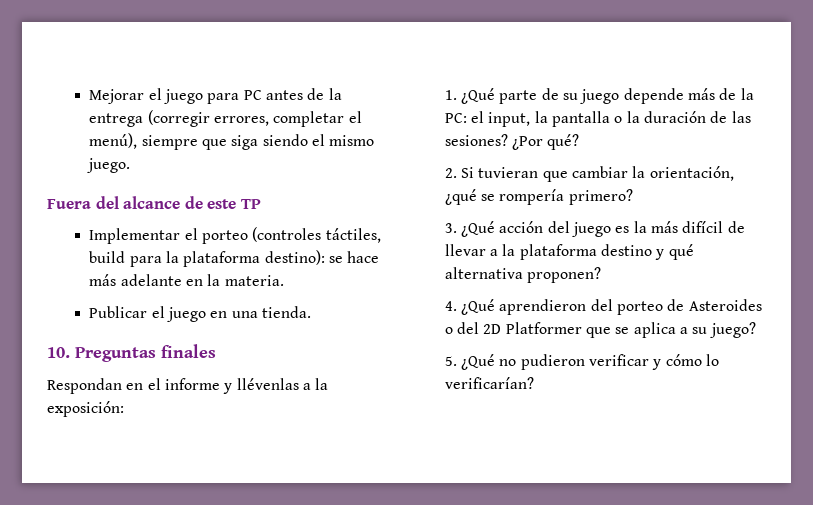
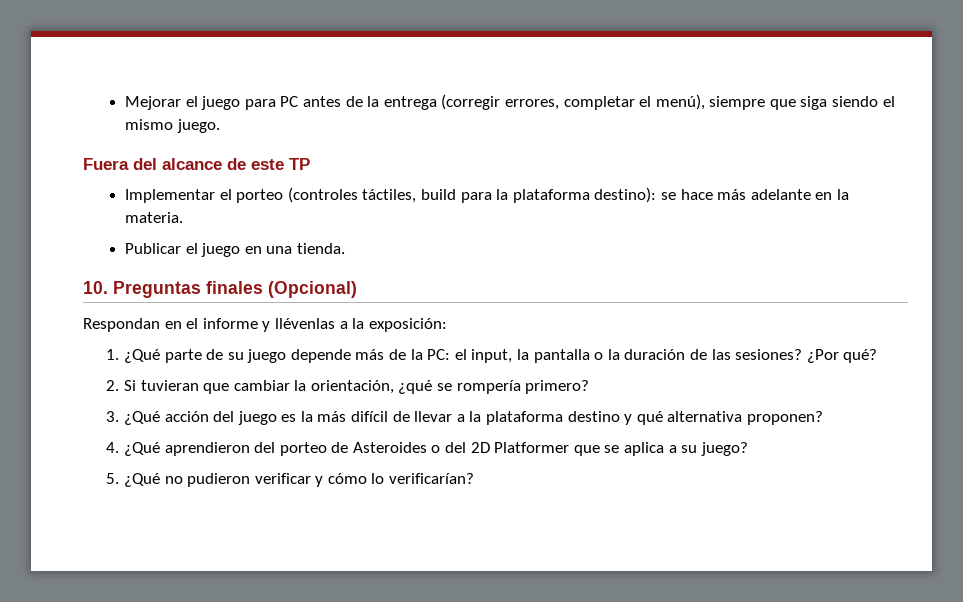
(216, 351) none -> [268,281,357,298] (Opcional)

